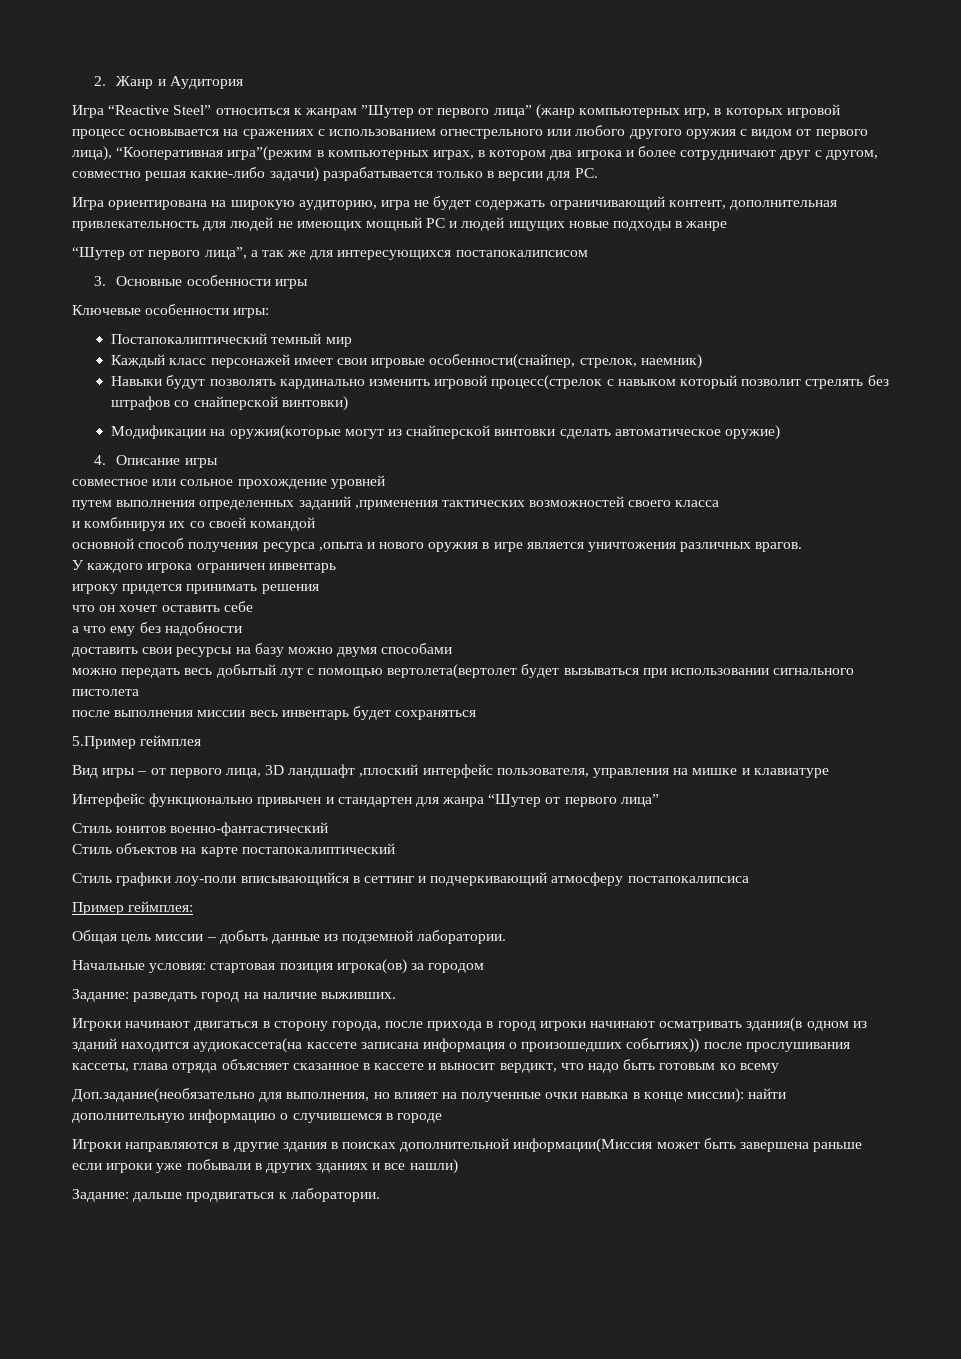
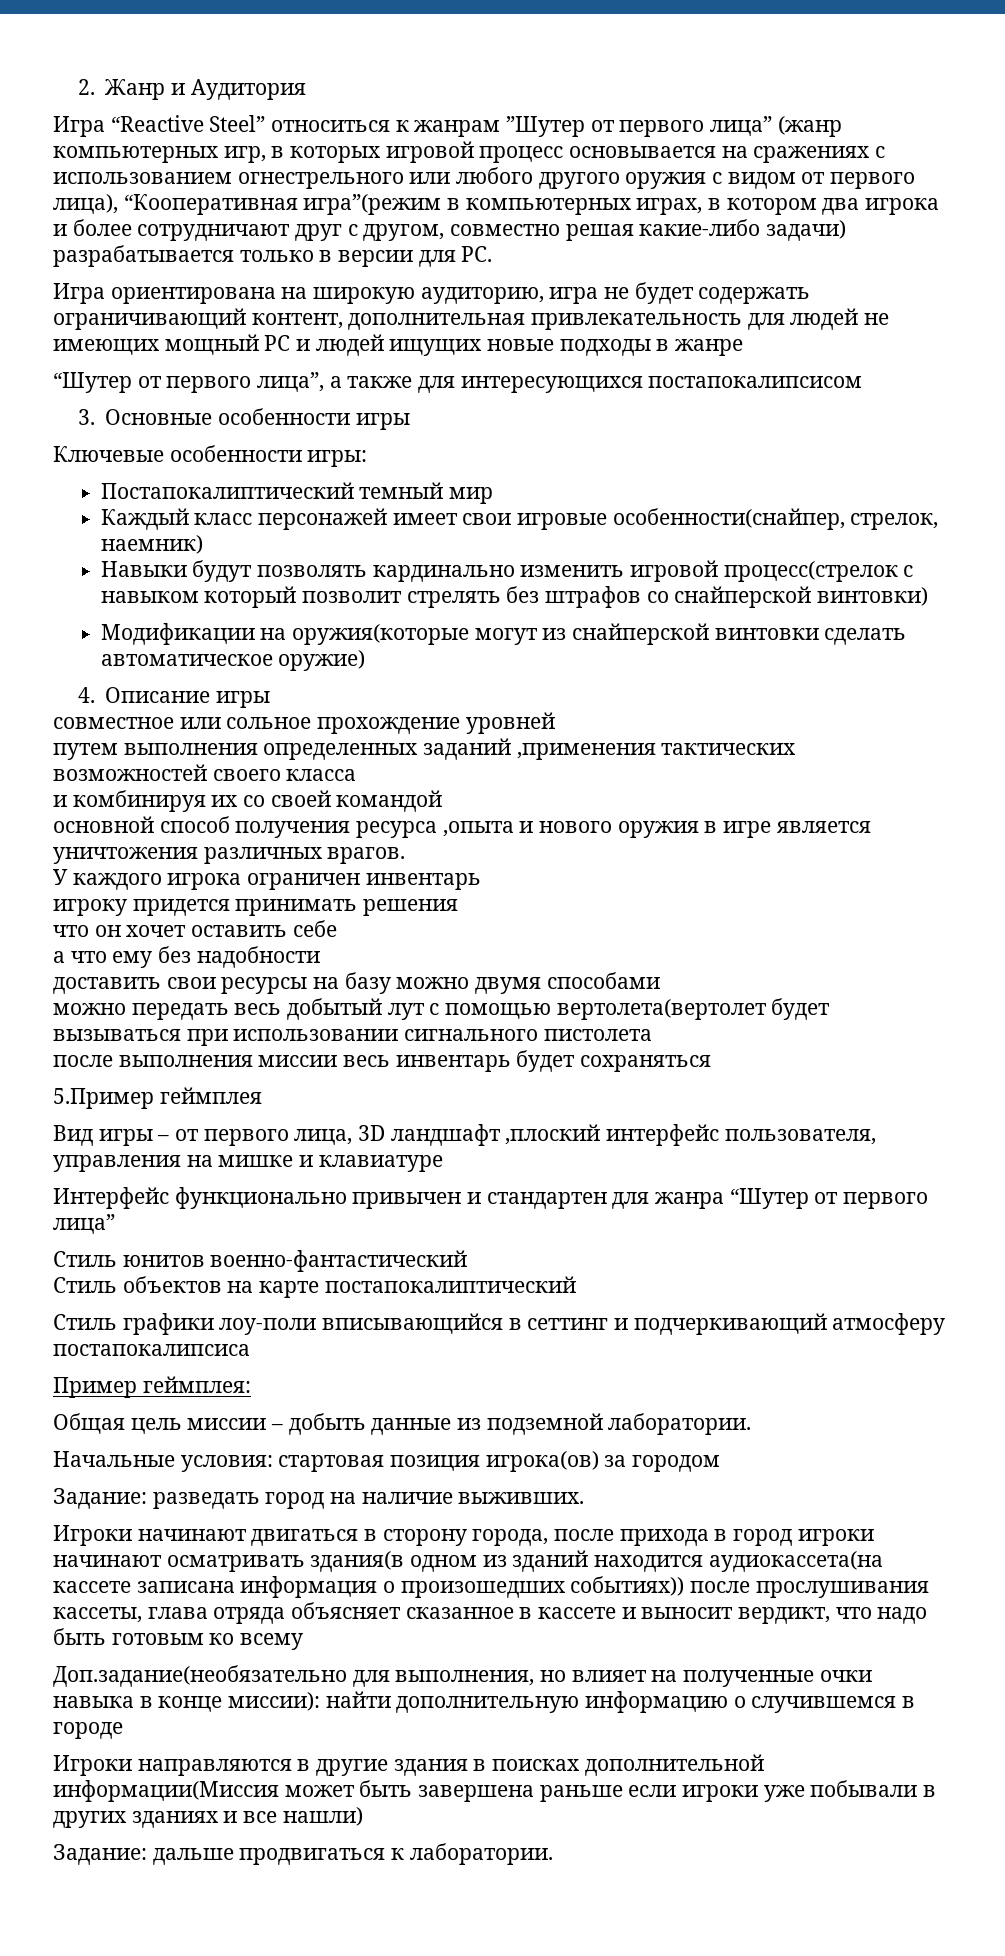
[261,250,307,257] так же -> [347,376,413,388] также

